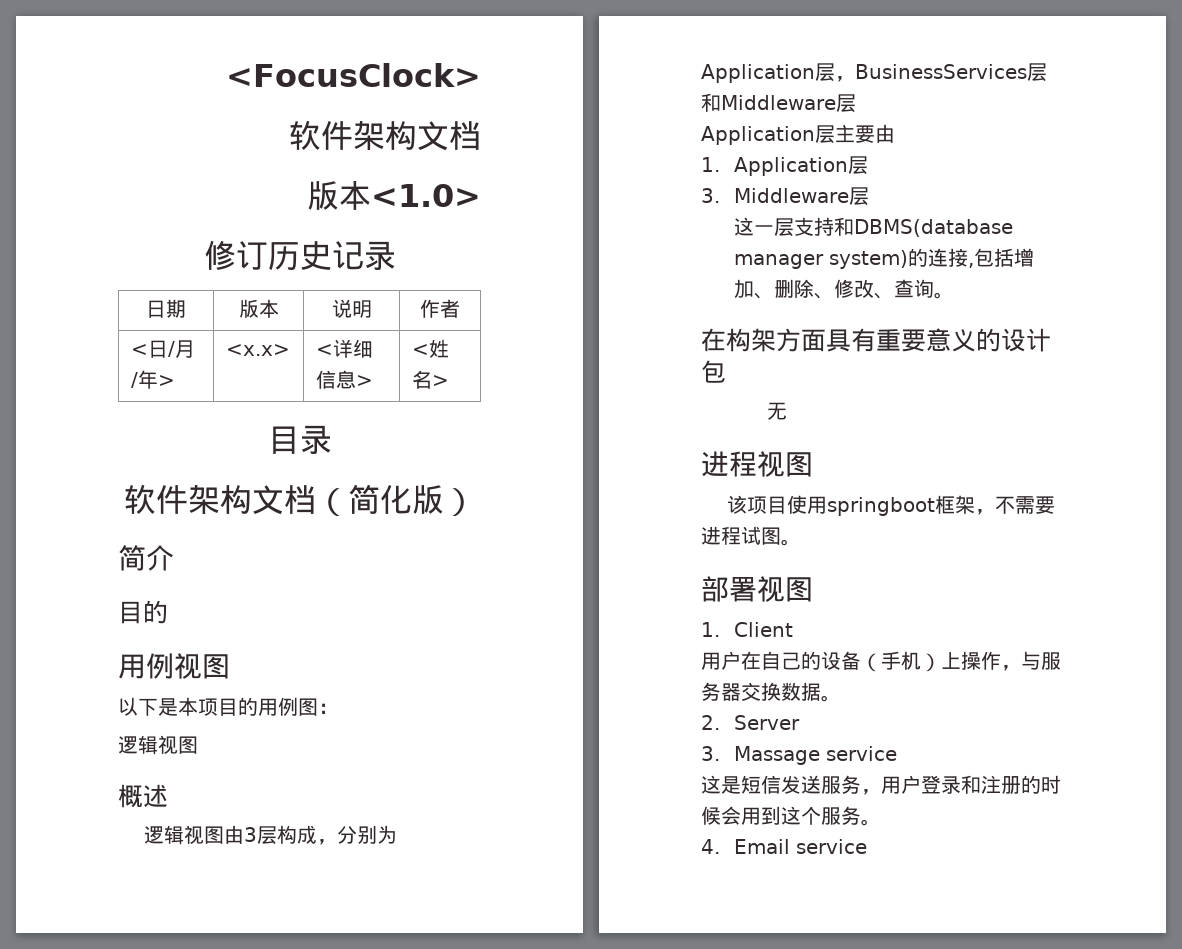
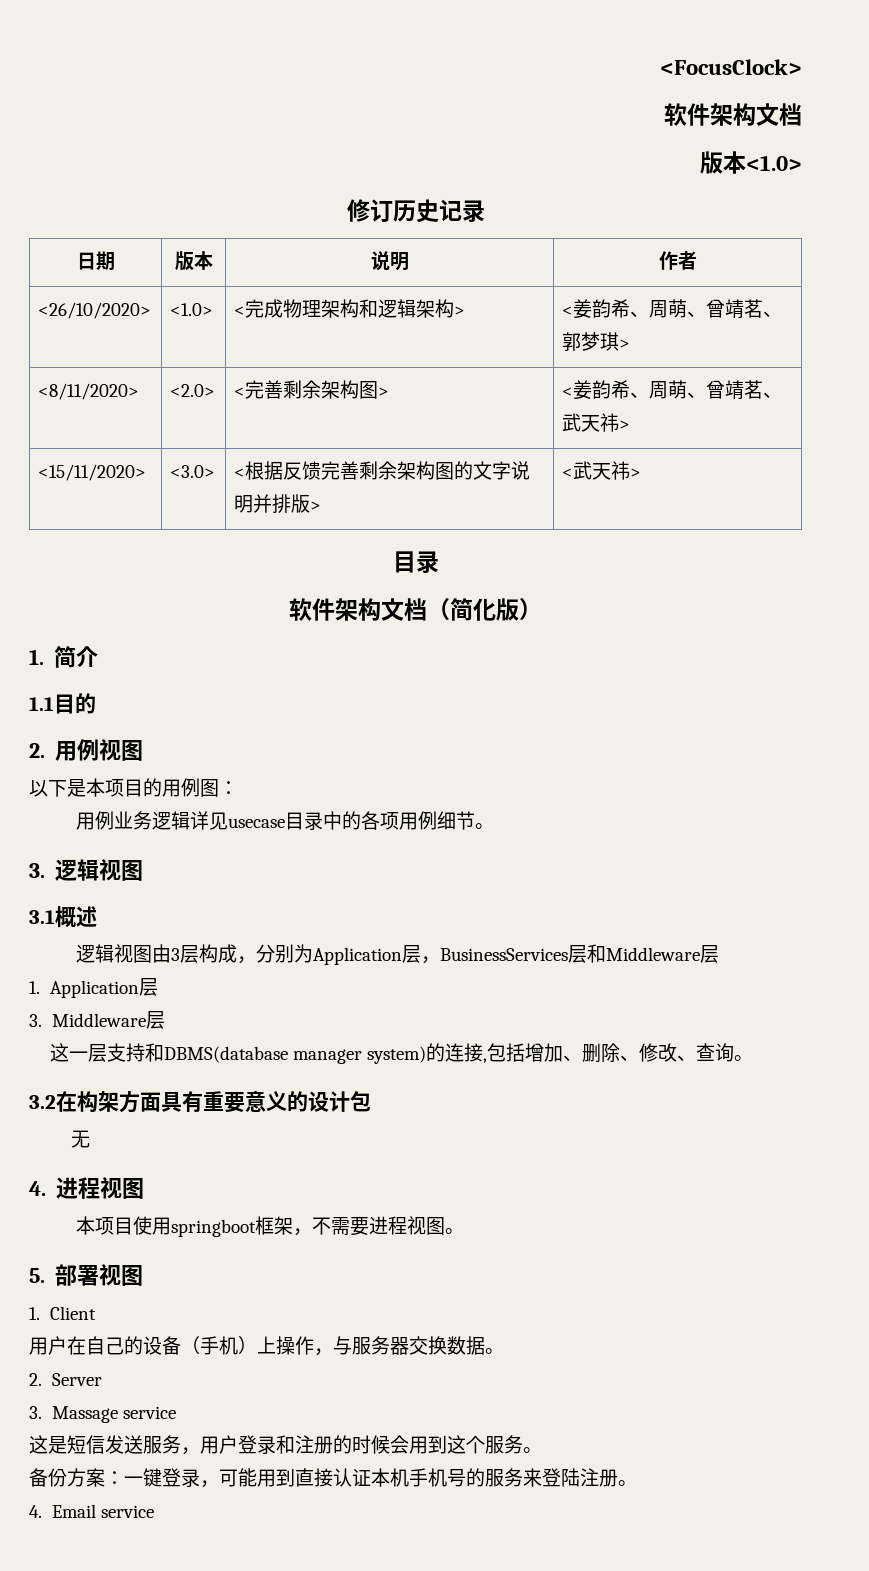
[130,340,195,358] [130,370,175,389] [225,344,290,356] [315,339,373,358] [315,370,373,389] [411,339,449,358] [411,370,432,389] <日/月/年> | <x.x> | <详细信息> | <姓名 -> [38,302,152,319] [170,303,214,316] [234,299,466,318] [562,299,783,319] [562,332,631,351] [38,383,140,400] [170,384,216,397] [234,380,390,399] [562,380,783,400] [562,413,631,432] [38,464,147,481] [170,465,216,478] [234,461,531,480] [234,494,322,514] [562,461,631,480] <26/10/2020> | <1.0> | <完成物理架构和逻辑架构> | <姜韵希、周萌、曾靖茗、郭梦琪> // <8/11/2020> | <2.0> | <完善剩余架构图> | <姜韵希、周萌、曾靖茗、武天祎> // <15/11/2020> | <3.0> | <根据反馈完善剩余架构图的文字说明并排版> | <武天祎
(476, 502) none -> [29,649,44,665] 1.
(174, 558) none -> [29,697,54,711] 1.1
(168, 612) none -> [29,743,45,758] 2.
(338, 708) none -> [75,811,494,830] [29,863,45,878] 用例业务逻辑详见usecase目录中的各项用例细节。 // 3.
(198, 745) none -> [29,910,55,924] 3.1
[701,124,895,145] // Application层主要由 -> (719, 954) none
(955, 295) none -> [29,1095,56,1109] 3.2
(788, 411) none -> [29,1181,46,1196] 4.
[727,495,748,514] 该 -> [75,1216,95,1235] 本
[741,526,761,545] 试 -> [406,1216,426,1235] 视
(801, 542) none -> [29,1268,45,1283] 5.
(881, 822) none -> [29,1468,637,1488] // 备份方案：一键登录，可能用到直接认证本机手机号的服务来登陆注册。

